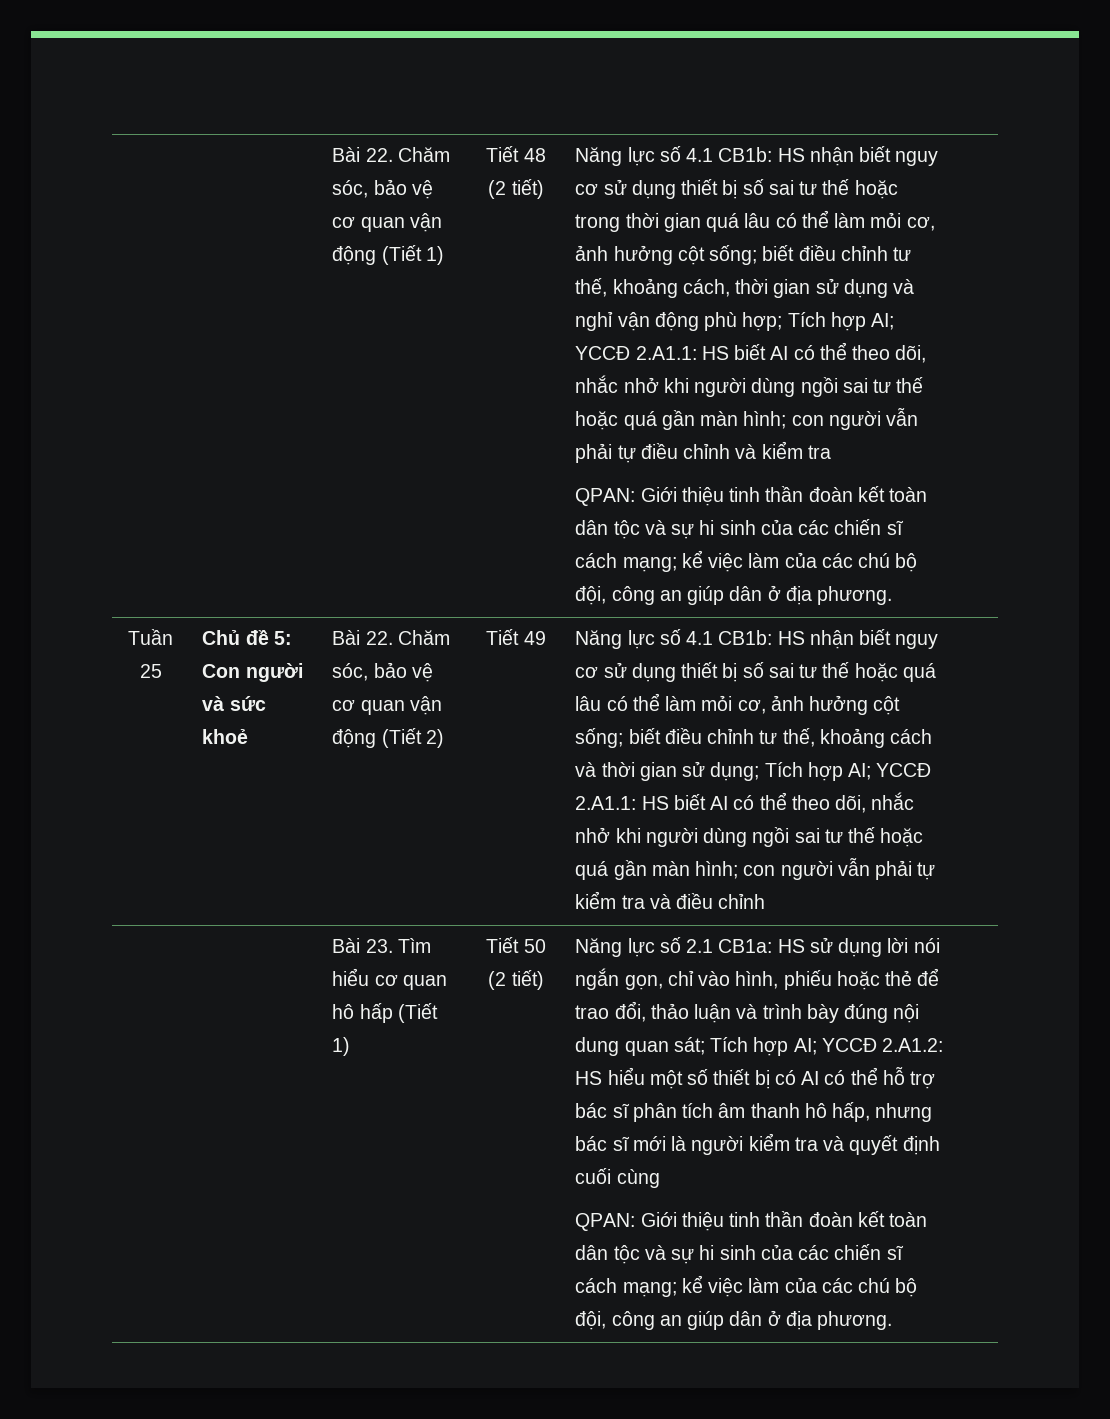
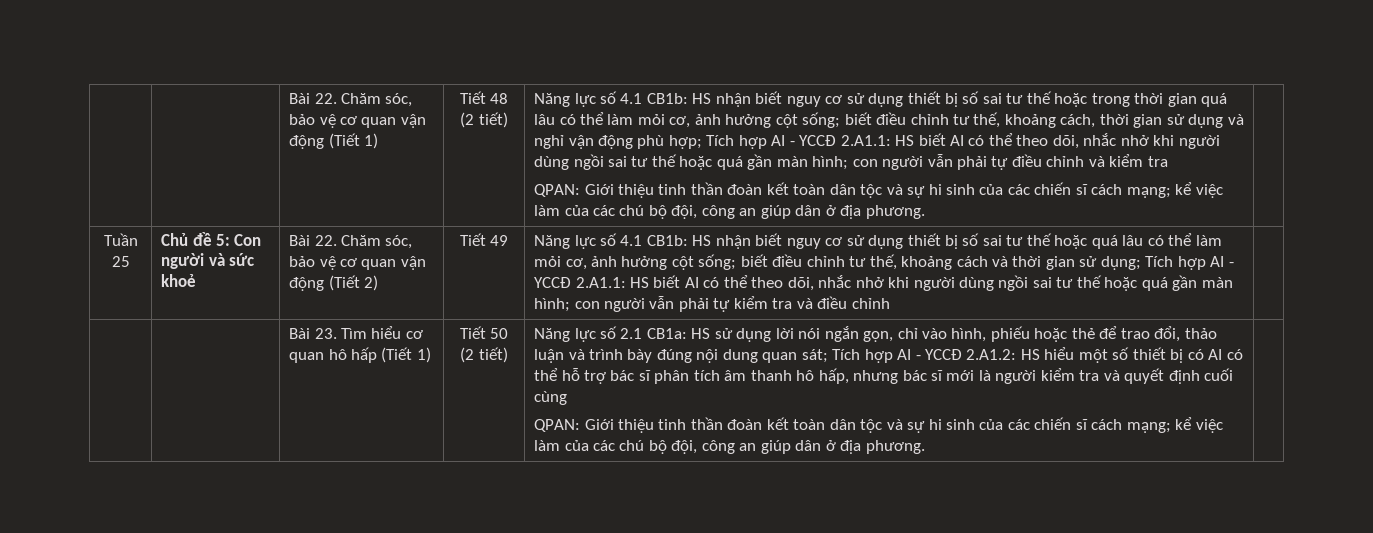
[871,313,895,330] AI; -> [771,135,795,146] AI -
[848,763,872,780] AI; -> [1210,256,1234,267] AI -
[793,1038,817,1055] AI; -> [897,349,921,360] AI -

